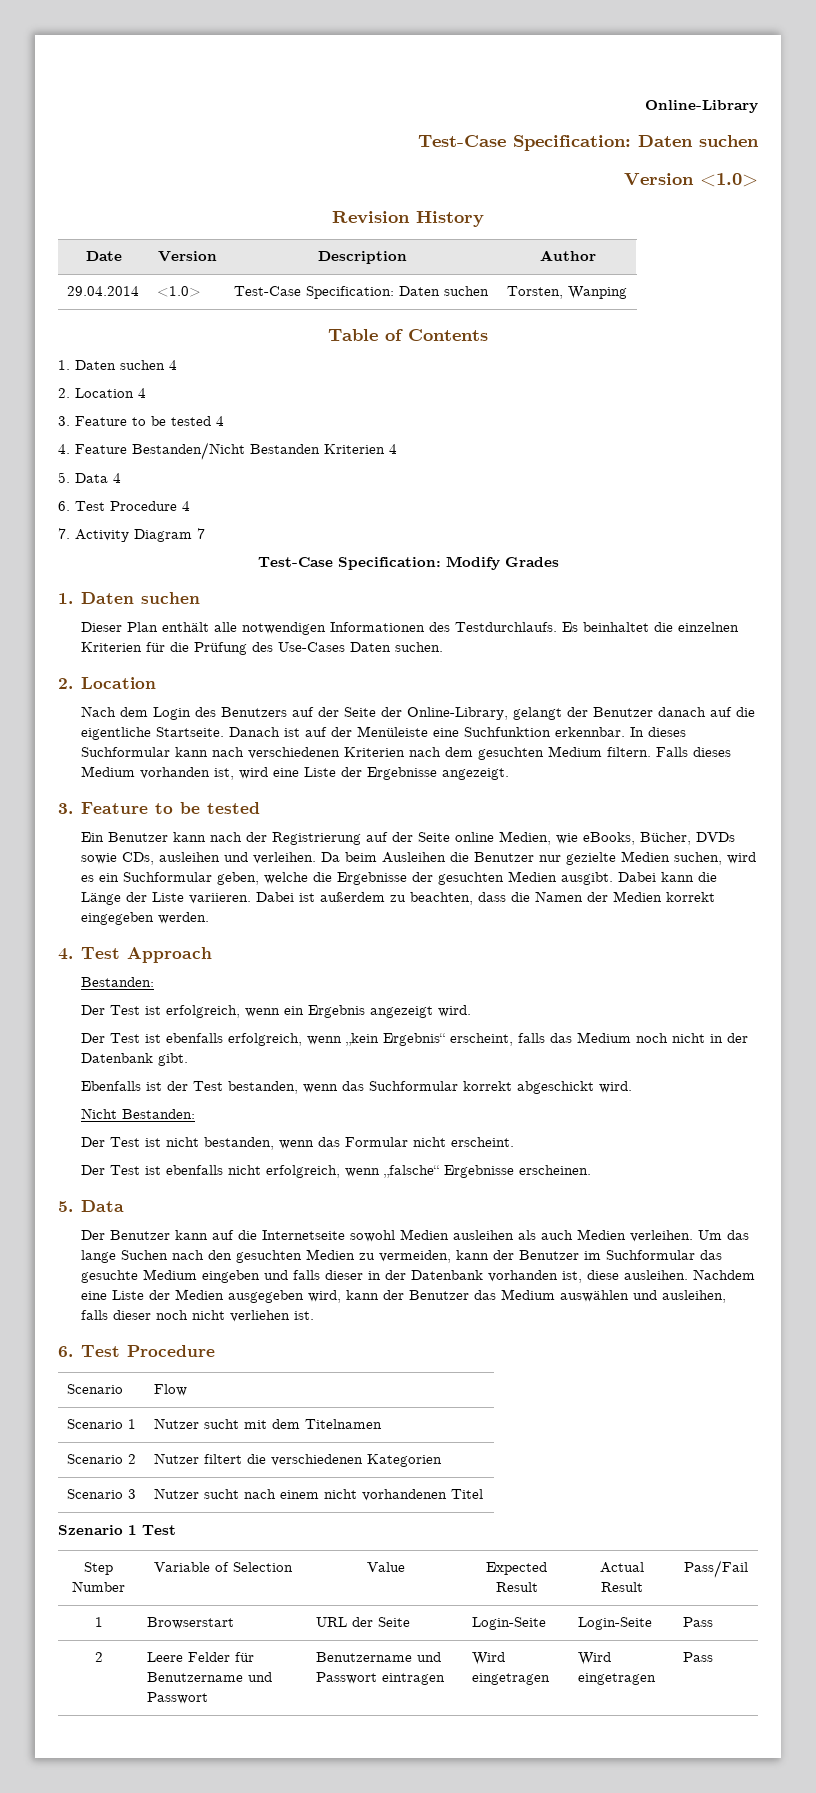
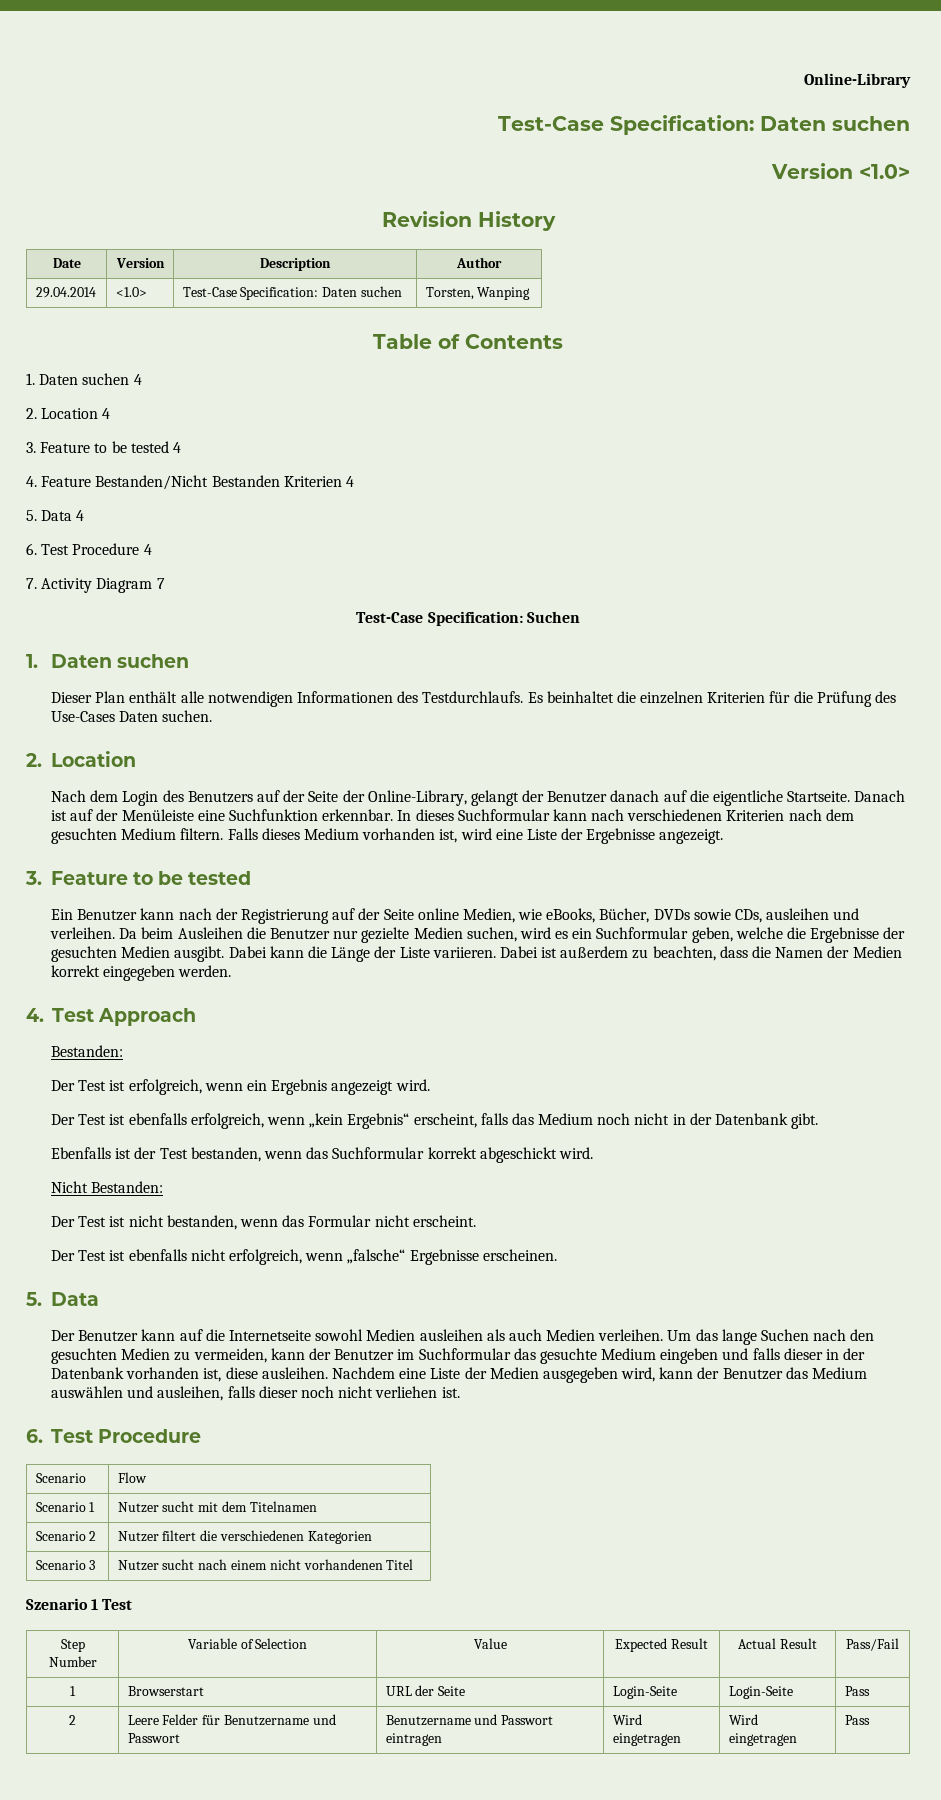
[445,556,559,570] Modify Grades -> [526,611,580,623] Suchen

